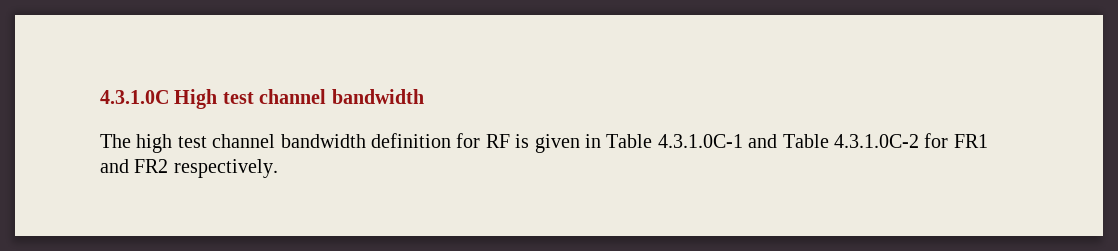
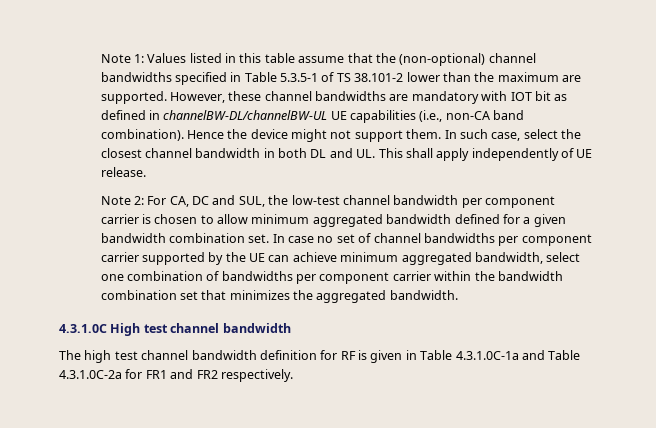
(100, 97) none -> [100,53,536,66] [100,72,582,85] [100,91,568,104] [100,110,525,123] [100,129,582,142] [100,148,593,161] [100,167,146,177] [100,195,556,208] [100,214,566,227] [100,233,592,246] [100,252,581,265] [100,271,563,284] [100,290,458,303] Note 1: Values listed in this table assume that the (non-optional) channel bandwidths specified in Table 5.3.5-1 of TS 38.101-2 lower than the maximum are supported. However, these channel bandwidths are mandatory with IOT bit as defined in channelBW-DL/channelBW-UL UE capabilities (i.e., non-CA band combination). Hence the device might not support them. In such case, select the closest channel bandwidth in both DL and UL. This shall apply independently of UE release. // Note 2: For CA, DC and SUL, the low-test channel bandwidth per component carrier is chosen to allow minimum aggregated bandwidth defined for a given bandwidth combination set. In case no set of channel bandwidths per component carrier supported by the UE can achieve minimum aggregated bandwidth, select one combination of bandwidths per component carrier within the bandwidth combination set that minimizes the aggregated bandwidth. //
[657,134,743,148] 4.3.1.0C-1 -> [455,351,519,360] 4.3.1.0C-1a
[833,134,919,148] 4.3.1.0C-2 -> [59,370,122,379] 4.3.1.0C-2a

